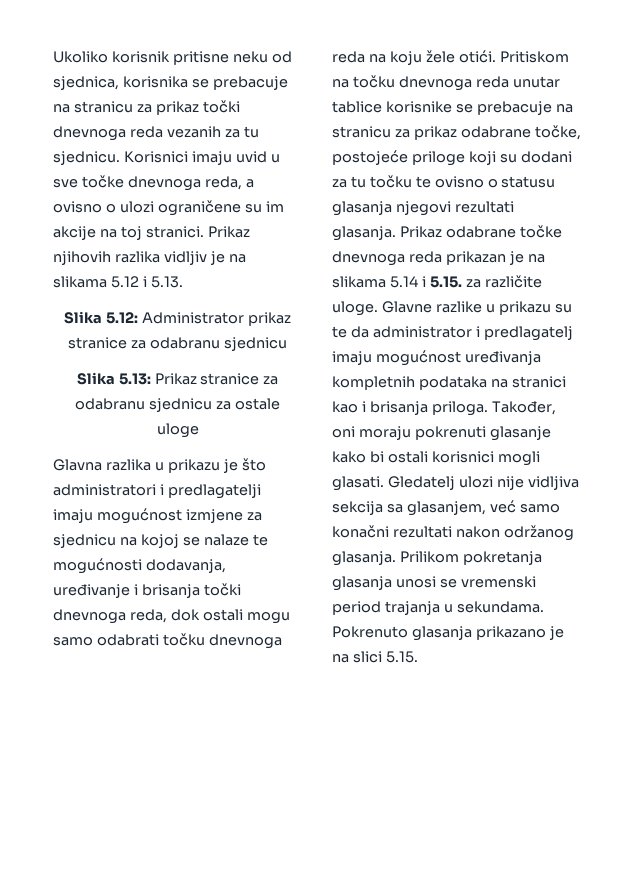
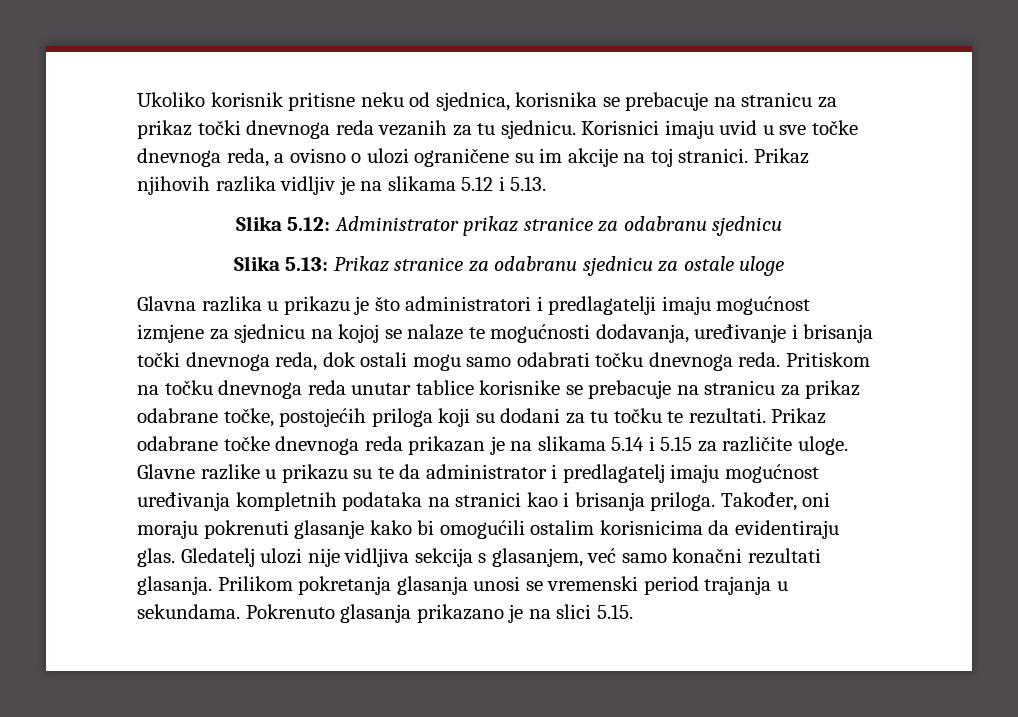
[332,50,496,65] reda na koju žele otići. -> [738,352,781,367] reda.
[332,150,465,166] postojeće priloge -> [279,408,433,427] postojećih priloga
[434,176,556,188] [332,201,514,216] [332,226,396,241] ovisno o statusu glasanja njegovi rezultati glasanja. -> [688,408,766,424] rezultati.
[429,276,462,288] 5.15. -> [660,436,693,451] 5.15
[387,451,540,466] [332,476,384,491] ostali korisnici mogli glasati. -> [439,520,839,539] [137,548,175,567] omogućili ostalim korisnicima da evidentiraju glas.
[386,504,403,513] sa -> [478,553,487,563] s
[455,525,574,541] nakon održanog -> (821, 556) none

